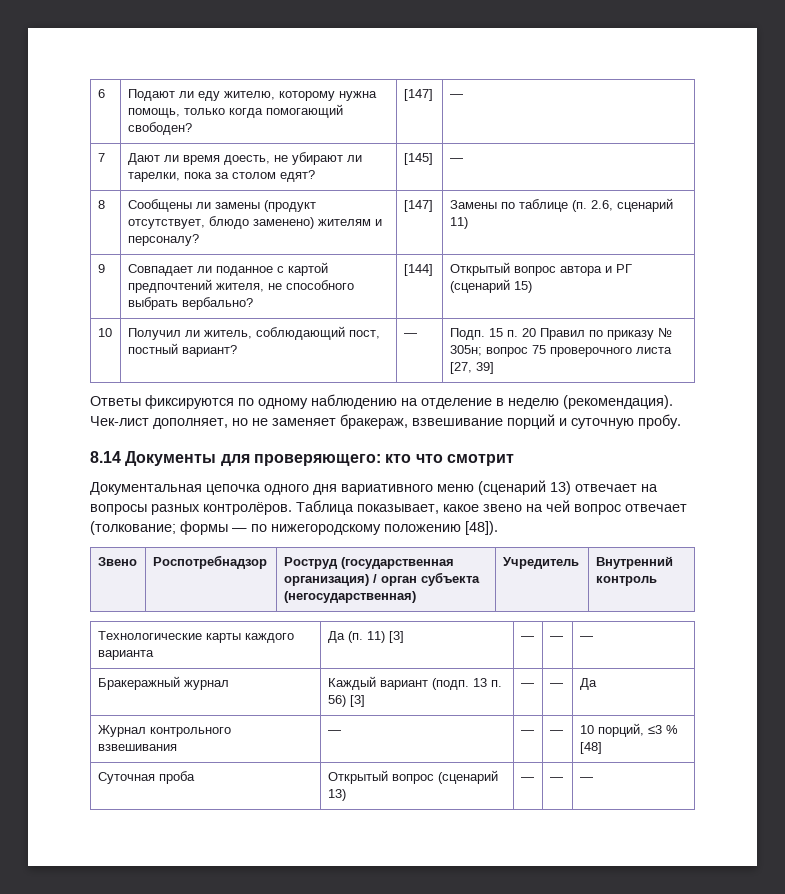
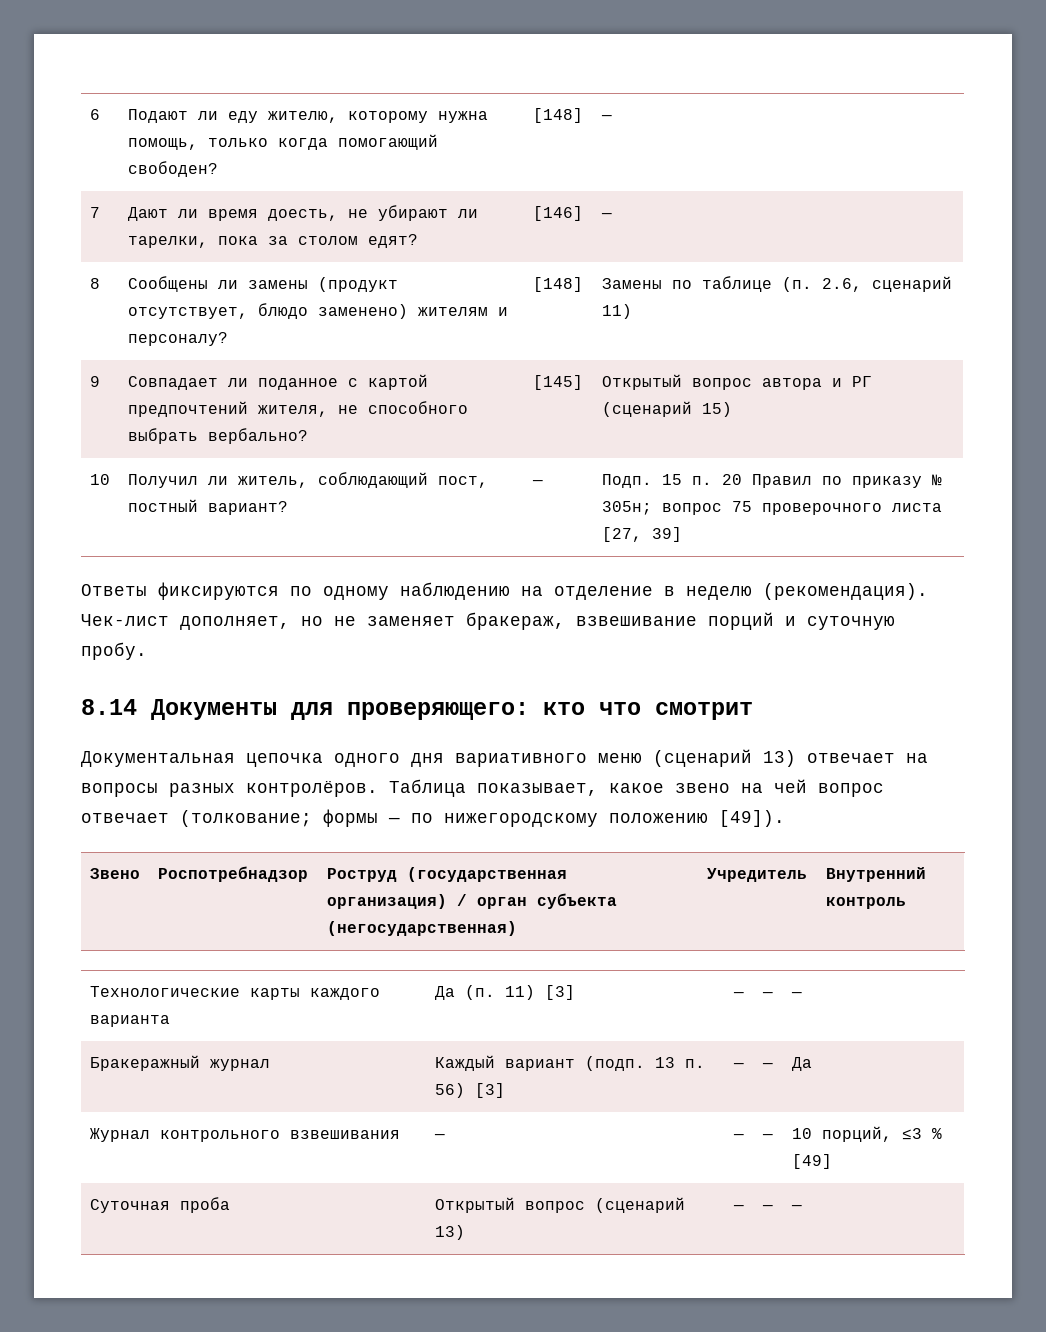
[403,89,433,101] [147] -> [532,108,583,123] [148]
[403,153,433,165] [145] -> [532,206,583,221] [146]
[403,200,433,212] [147] -> [532,277,583,292] [148]
[403,264,433,276] [144] -> [532,375,583,390] [145]
[465,521,498,535] [48]). -> [719,810,785,827] [49]).
[579,742,602,754] [48] -> [791,1154,832,1169] [49]

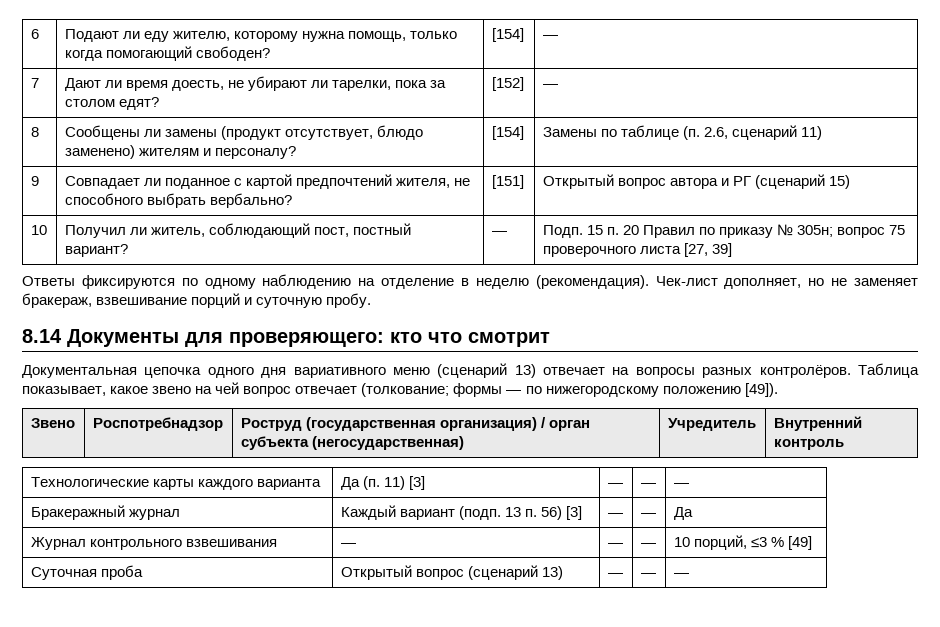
[532,108,583,123] [148] -> [491,28,524,42] [154]
[532,206,583,221] [146] -> [491,77,524,91] [152]
[532,277,583,292] [148] -> [491,126,524,140] [154]
[532,375,583,390] [145] -> [491,175,524,189] [151]

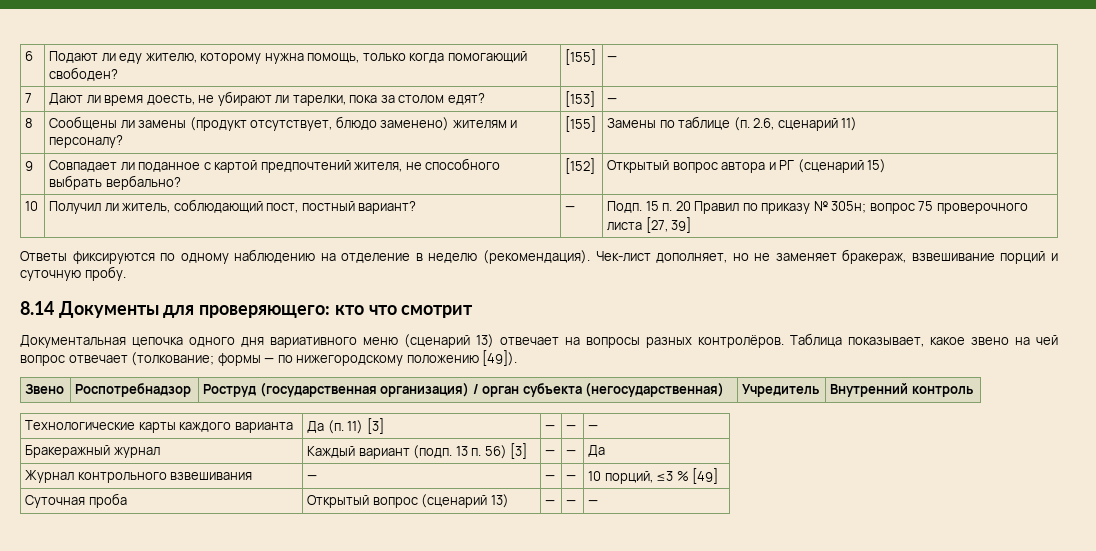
[491,28,524,42] [154] -> [565,49,597,65] [155]
[491,77,524,91] [152] -> [565,91,596,107] [153]
[491,126,524,140] [154] -> [565,116,597,132] [155]
[491,175,524,189] [151] -> [565,158,596,174] [152]

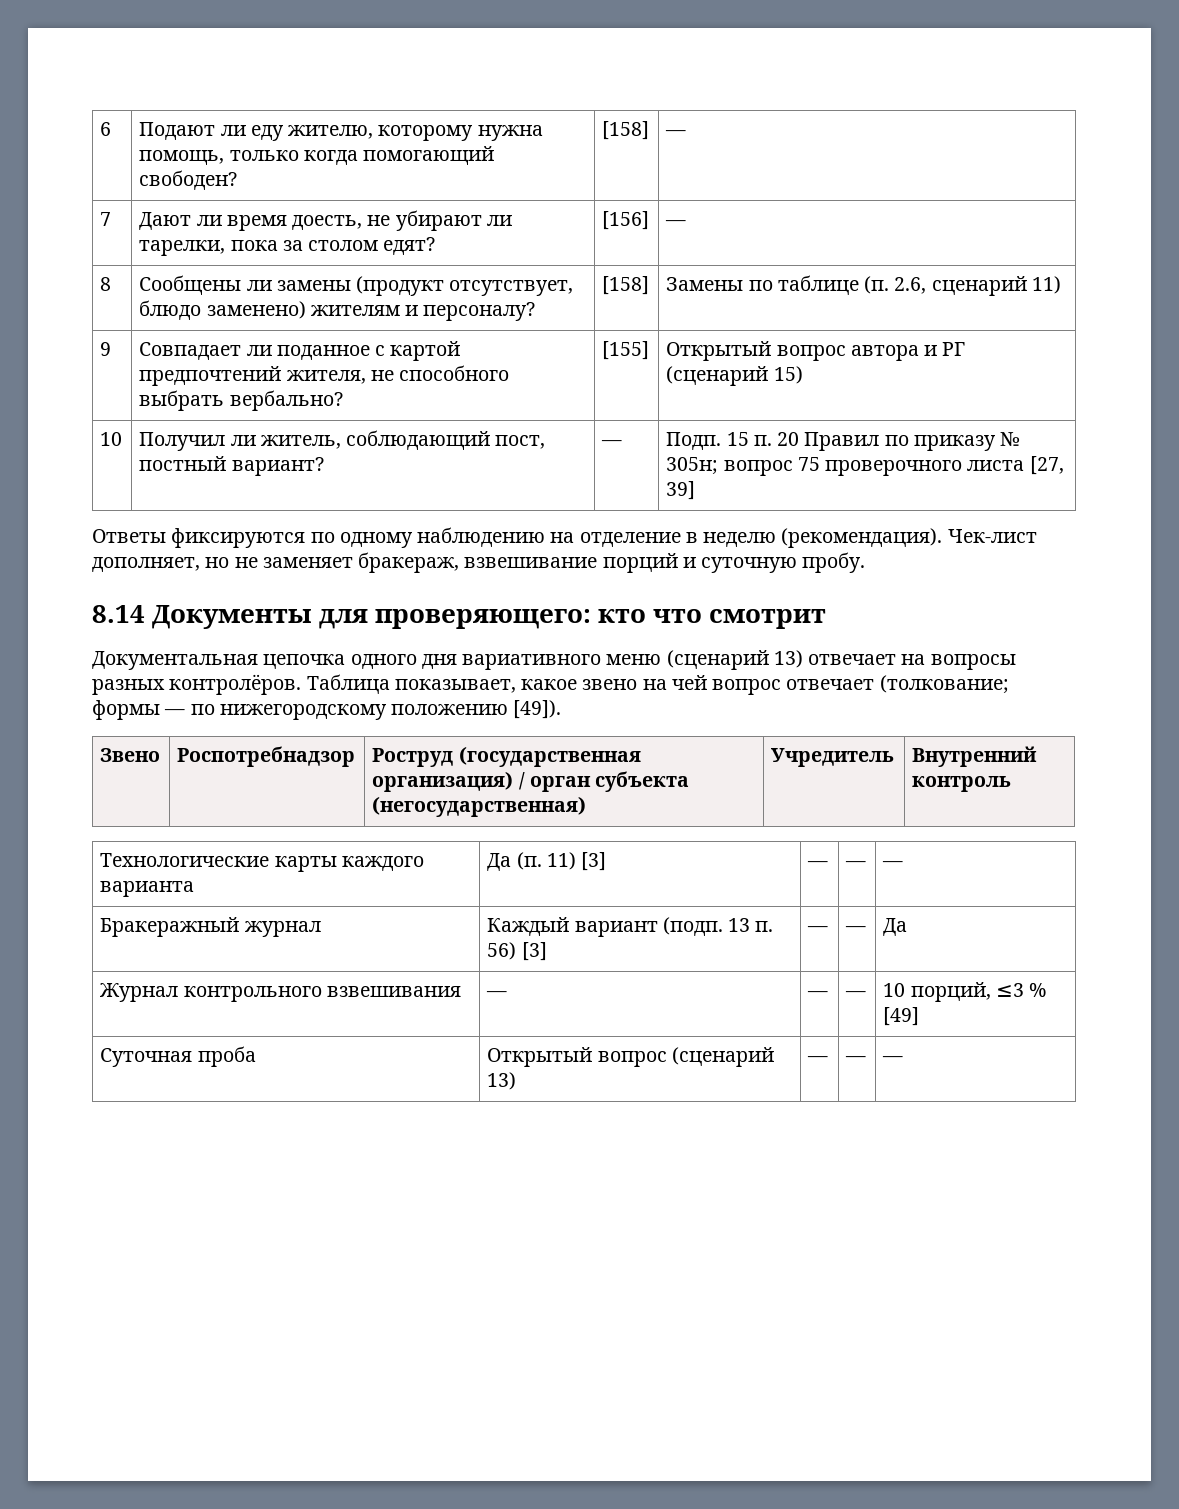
[565,49,597,65] [155] -> [602,121,650,140] [158]
[565,91,596,107] [153] -> [602,211,650,230] [156]
[565,116,597,132] [155] -> [602,276,650,295] [158]
[565,158,596,174] [152] -> [602,341,650,360] [155]

